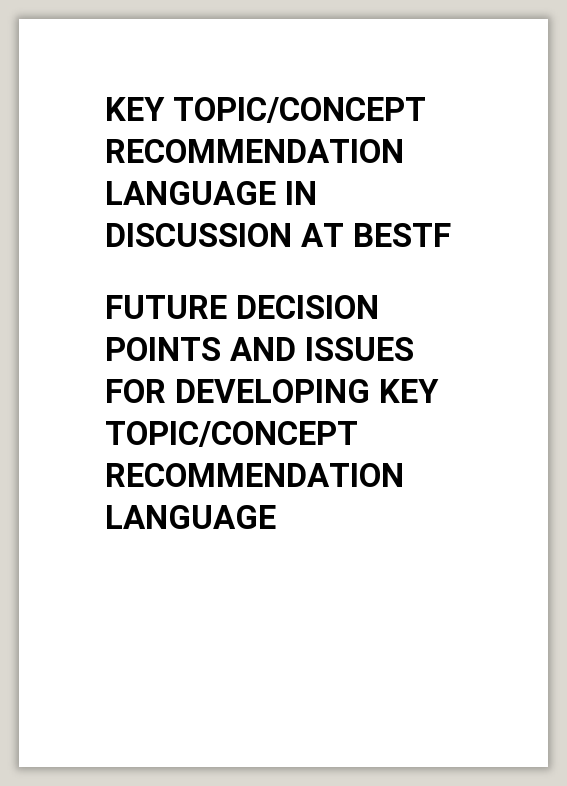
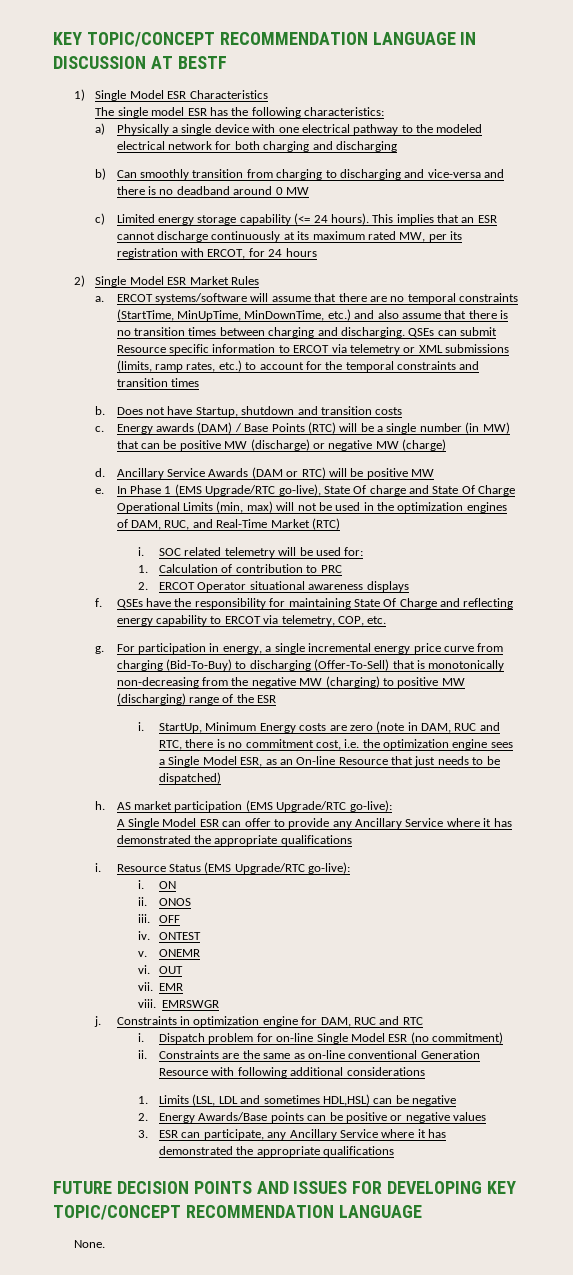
(451, 235) none -> [74,89,268,101] [95,107,385,118] [95,123,483,135] [116,141,397,152] [95,168,505,180] [116,186,309,195] [95,213,497,225] [116,231,463,242] [116,248,317,259] [74,275,259,287] [95,293,519,304] [116,309,509,321] [116,327,498,338] [116,344,510,355] [116,360,480,372] [116,378,200,387] [95,406,403,417] [95,422,510,434] [116,439,447,451] [95,467,435,479] [95,484,516,496] [116,501,507,513] [116,518,340,530] [137,547,364,558] [137,564,342,573] [137,581,409,592] [95,598,514,609] [116,615,387,626] [95,643,504,654] [116,659,505,671] [116,676,465,688] [116,693,277,705] [137,721,500,733] [159,739,513,750] [159,756,500,767] [159,772,222,784] [95,800,392,812] [116,818,512,829] [116,835,352,846] [95,862,351,874] [137,880,177,889] [137,897,192,906] [137,914,181,923] [137,931,202,940] [137,949,201,957] [137,965,184,974] [137,982,184,991] [137,999,220,1008] [94,1016,423,1027] [137,1032,504,1044] [137,1050,480,1059] [159,1067,425,1078] [137,1094,457,1106] [137,1112,487,1123] [137,1129,447,1140] [159,1146,395,1157] // 1) Single Model ESR Characteristics // The single model ESR has the following characteristics: // a) Physically a single device with one electrical pathway to the modeled electrical network for both charging and discharging // b) Can smoothly transition from charging to discharging and vice-versa and there is no deadband around 0 MW // c) Limited energy storage capability (<= 24 hours). This implies that an ESR cannot discharge continuously at its maximum rated MW, per its registration with ERCOT, for 24 hours // 2) Single Model ESR Market Rules // a. ERCOT systems/software will assume that there are no temporal constraints (StartTime, MinUpTime, MinDownTime, etc.) and also assume that there is no transition times between charging and discharging. QSEs can submit Resource specific information to ERCOT via telemetry or XML submissions (limits, ramp rates, etc.) to account for the temporal constraints and transition times // b. Does not have Startup, shutdown and transition costs // c. Energy awards (DAM) / Base Points (RTC) will be a single number (in MW) that can be positive MW (discharge) or negative MW (charge) // d. Ancillary Service Awards (DAM or RTC) will be positive MW // e. In Phase 1 (EMS Upgrade/RTC go-live), State Of charge and State Of Charge Operational Limits (min, max) will not be used in the optimization engines of DAM, RUC, and Real-Time Market (RTC) // i. SOC related telemetry will be used for: // 1. Calculation of contribution to PRC // 2. ERCOT Operator situational awareness displays // f. QSEs have the responsibility for maintaining State Of Charge and reflecting energy capability to ERCOT via telemetry, COP, etc. // g. For participation in energy, a single incremental energy price curve from charging (Bid-To-Buy) to discharging (Offer-To-Sell) that is monotonically non-decreasing from the negative MW (charging) to positive MW (discharging) range of the ESR // i. StartUp, Minimum Energy costs are zero (note in DAM, RUC and RTC, there is no commitment cost, i.e. the optimization engine sees a Single Model ESR, as an On-line Resource that just needs to be dispatched) // h. AS market participation (EMS Upgrade/RTC go-live): // A Single Model ESR can offer to provide any Ancillary Service where it has demonstrated the appropriate qualifications // i. Resource Status (EMS Upgrade/RTC go-live): // i. ON // ii. ONOS // iii. OFF // iv. ONTEST // v. ONEMR // vi. OUT // vii. EMR // viii. EMRSWGR // j. Constraints in optimization engine for DAM, RUC and RTC // i. Dispatch problem for on-line Single Model ESR (no commitment) // ii. Constraints are the same as on-line conventional Generation Resource with following additional considerations // 1. Limits (LSL, LDL and sometimes HDL,HSL) can be negative // 2. Energy Awards/Base points can be positive or negative values // 3. ESR can participate, any Ancillary Service where it has demonstrated the appropriate qualifications
(276, 517) none -> [74,1240,106,1248] // None.

